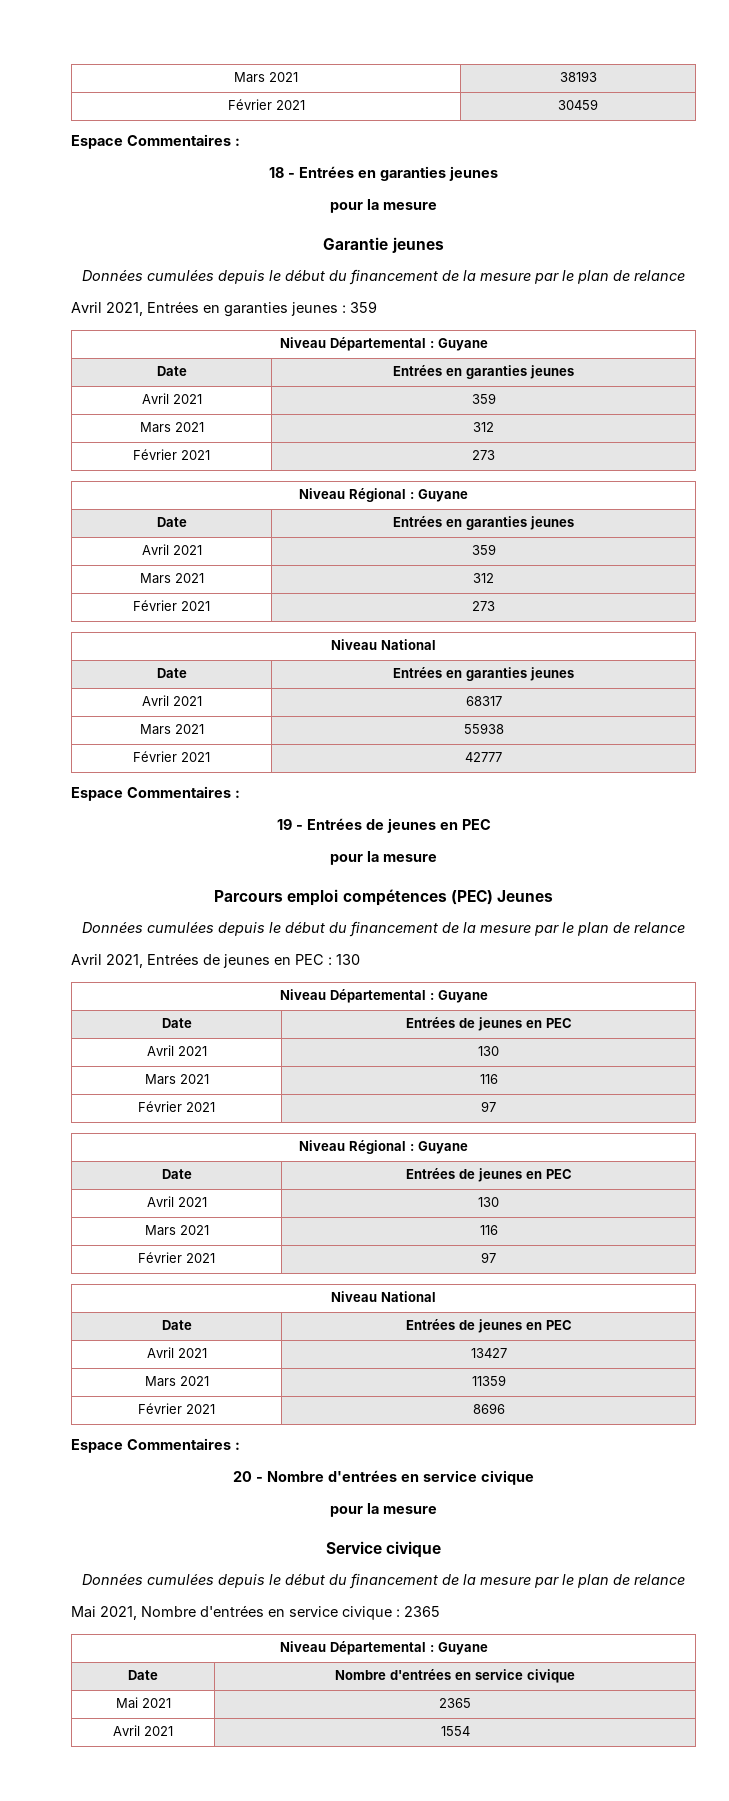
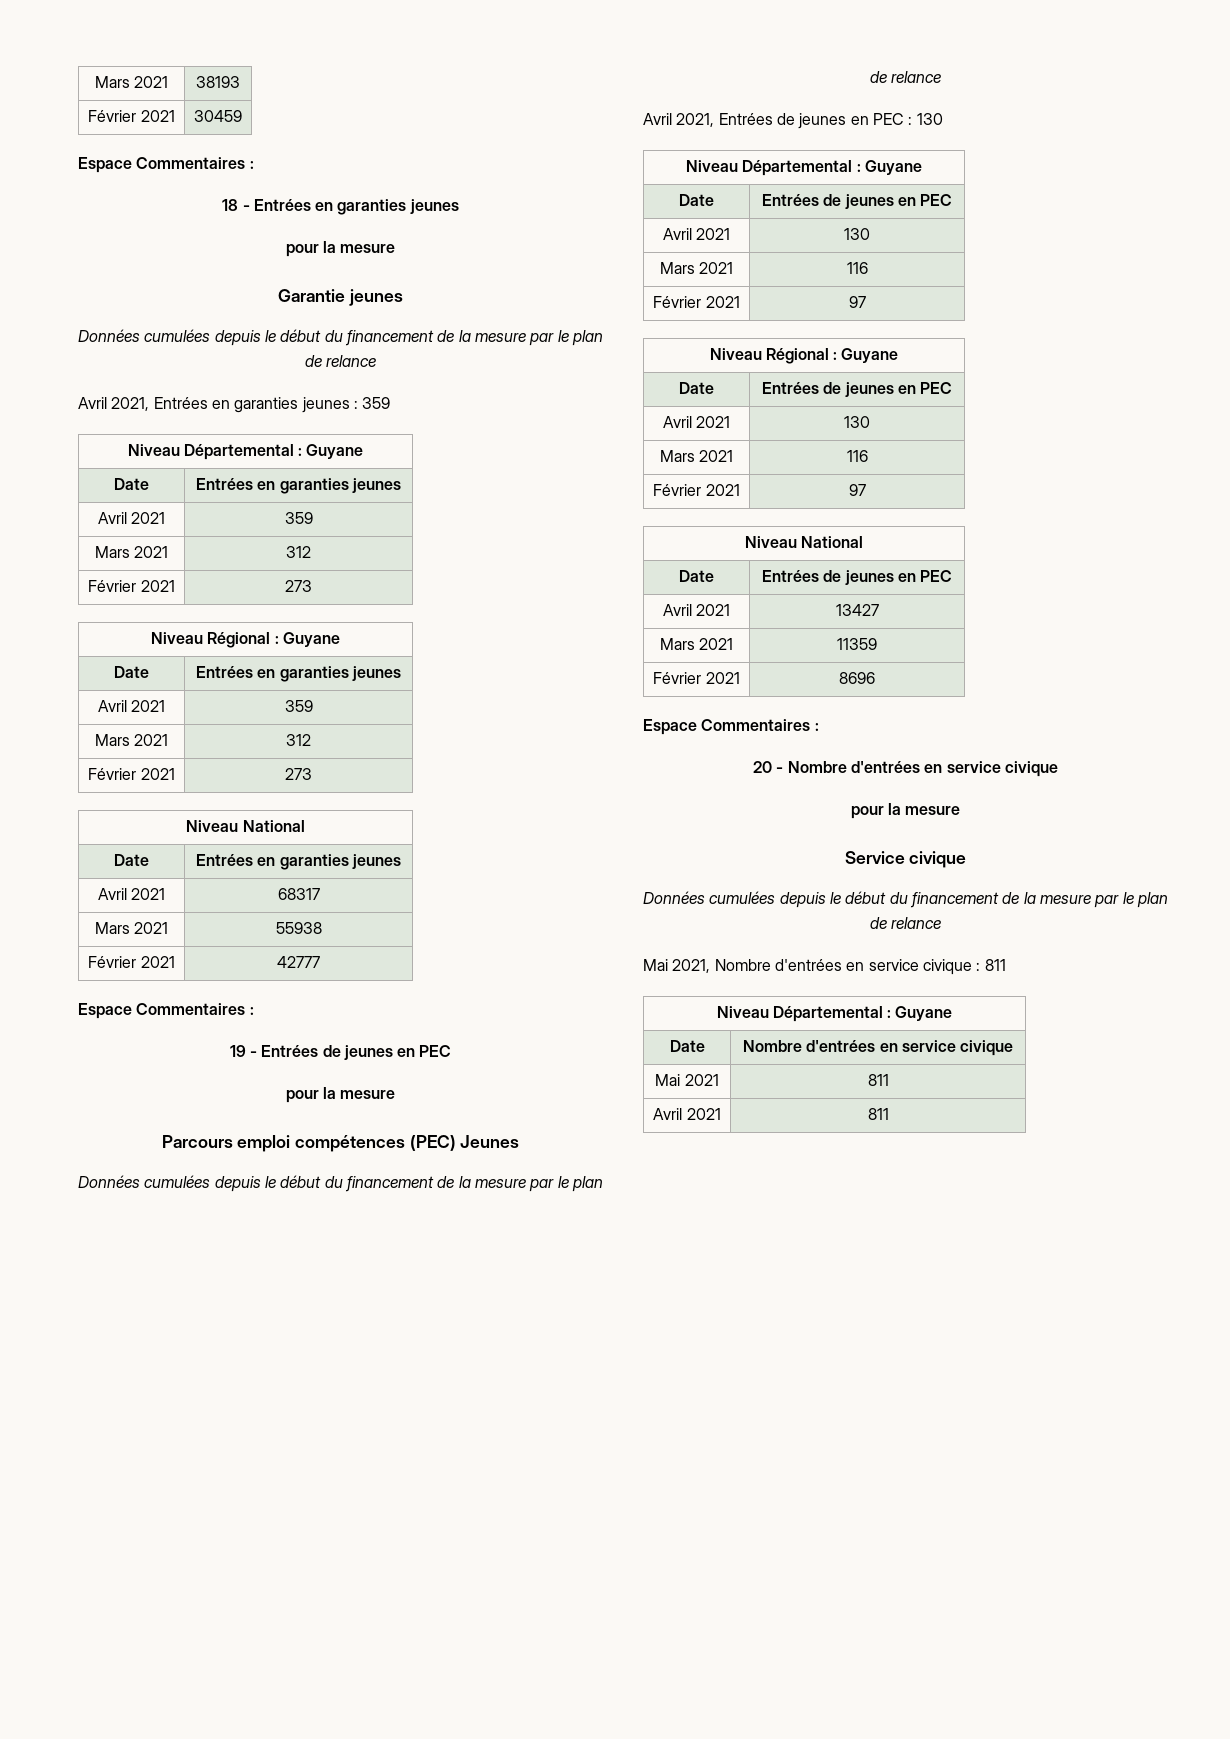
[404,1606,440,1617] 2365 -> [984,959,1006,971] 811
[439,1698,471,1708] [113,1725,173,1736] [440,1726,470,1736] 2365 // Avril 2021 | 1554 -> [867,1074,889,1086] [653,1108,721,1120] [867,1108,889,1120] 811 // Avril 2021 | 811

